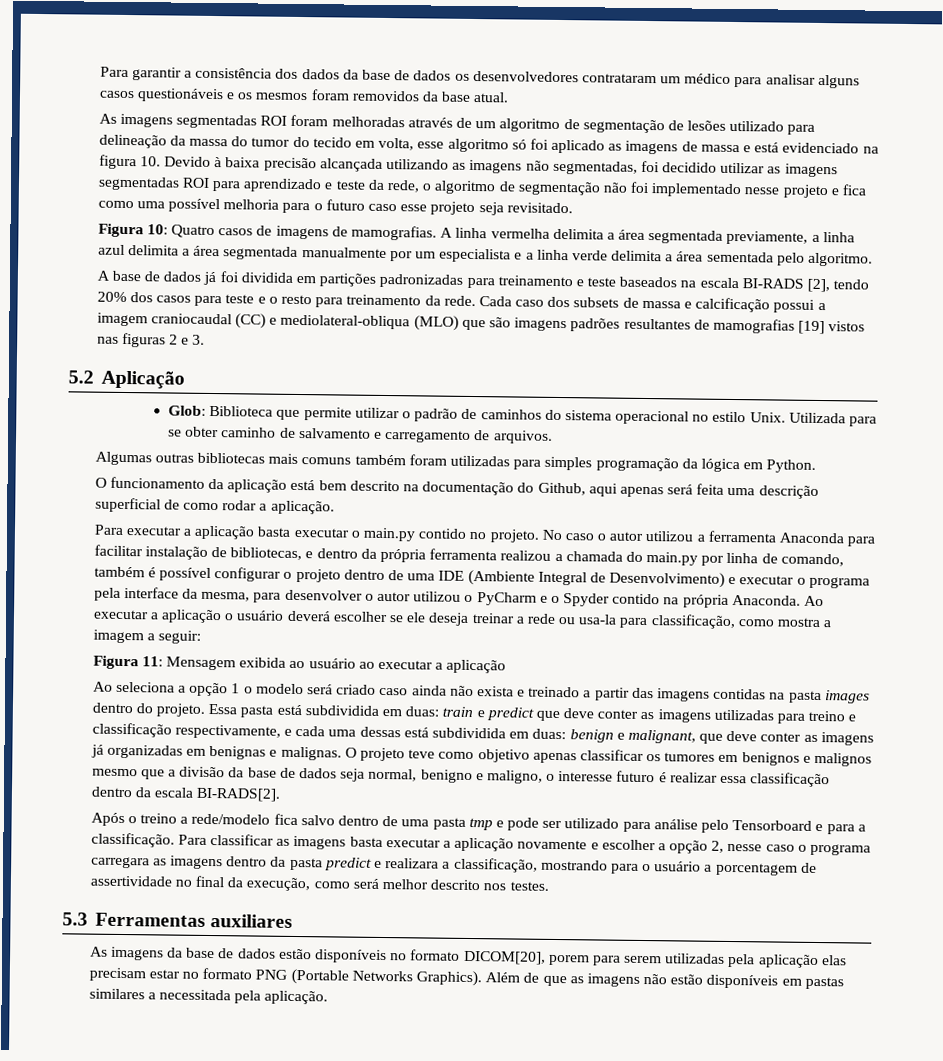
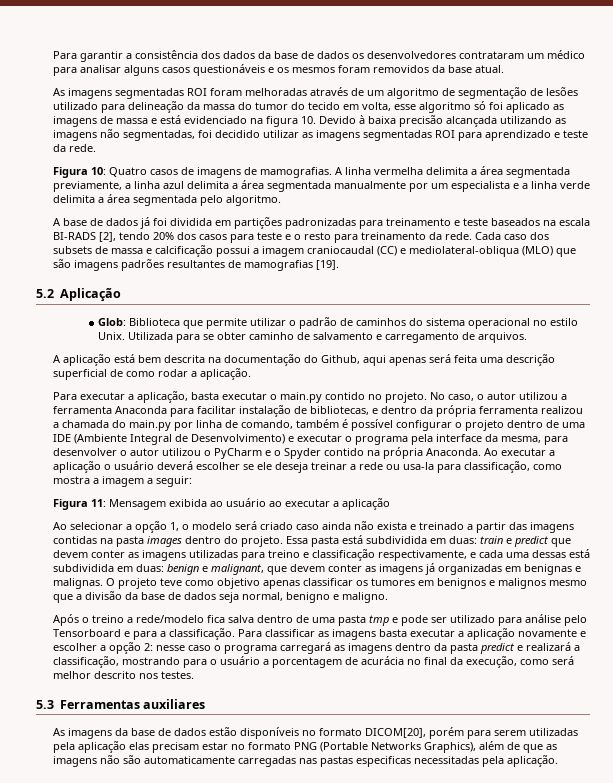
[386,180,868,199] [97,198,573,216] rede, o algoritmo de segmentação não foi implementado nesse projeto e fica como uma possível melhoria para o futuro caso esse projeto seja revisitado. -> [68,144,96,152] rede.
[706,251,774,263] sementada -> [132,195,197,206] segmentada
[798,320,866,335] [96,332,206,348] [19] vistos nas figuras 2 e 3. -> [315,260,339,270] [19].
[94,451,817,473] [94,476,225,490] Algumas outras bibliotecas mais comuns também foram utilizadas para simples programação da lógica em Python. // O funcionamento da -> [52,355,61,363] A
[349,480,400,492] descrito -> [163,355,205,363] descrita
[194,525,256,540] aplicação -> [136,391,188,403] aplicação,
[564,533,594,541] caso -> [447,394,474,401] caso,
[115,681,241,697] seleciona a opção 1 -> [69,521,179,533] selecionar a opção 1,
[563,708,595,719] deve -> [52,550,88,558] devem
[726,730,758,742] deve -> [289,564,325,572] devem
[486,770,831,788] [90,786,282,802] maligno, o interesse futuro é realizar essa classificação dentro da escala BI-RADS[2]. -> [341,592,388,603] maligno.
[300,815,335,826] salvo -> [227,615,254,623] salva
[711,840,725,853] 2, -> [143,643,153,651] 2:
[90,856,150,869] carregara -> [279,642,331,654] carregará
[385,858,440,869] realizara -> [525,642,571,651] realizará
[89,875,172,887] assertividade -> [360,656,404,665] acurácia
[548,954,590,966] porem -> [428,727,464,739] porém
[415,970,521,987] Graphics). Além -> [423,741,504,753] Graphics), além
[670,974,844,990] [88,988,232,1001] estão disponíveis em pastas similares a necessitada -> [122,755,479,767] são automaticamente carregadas nas pastas especificas necessitadas

